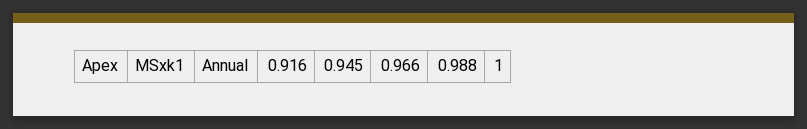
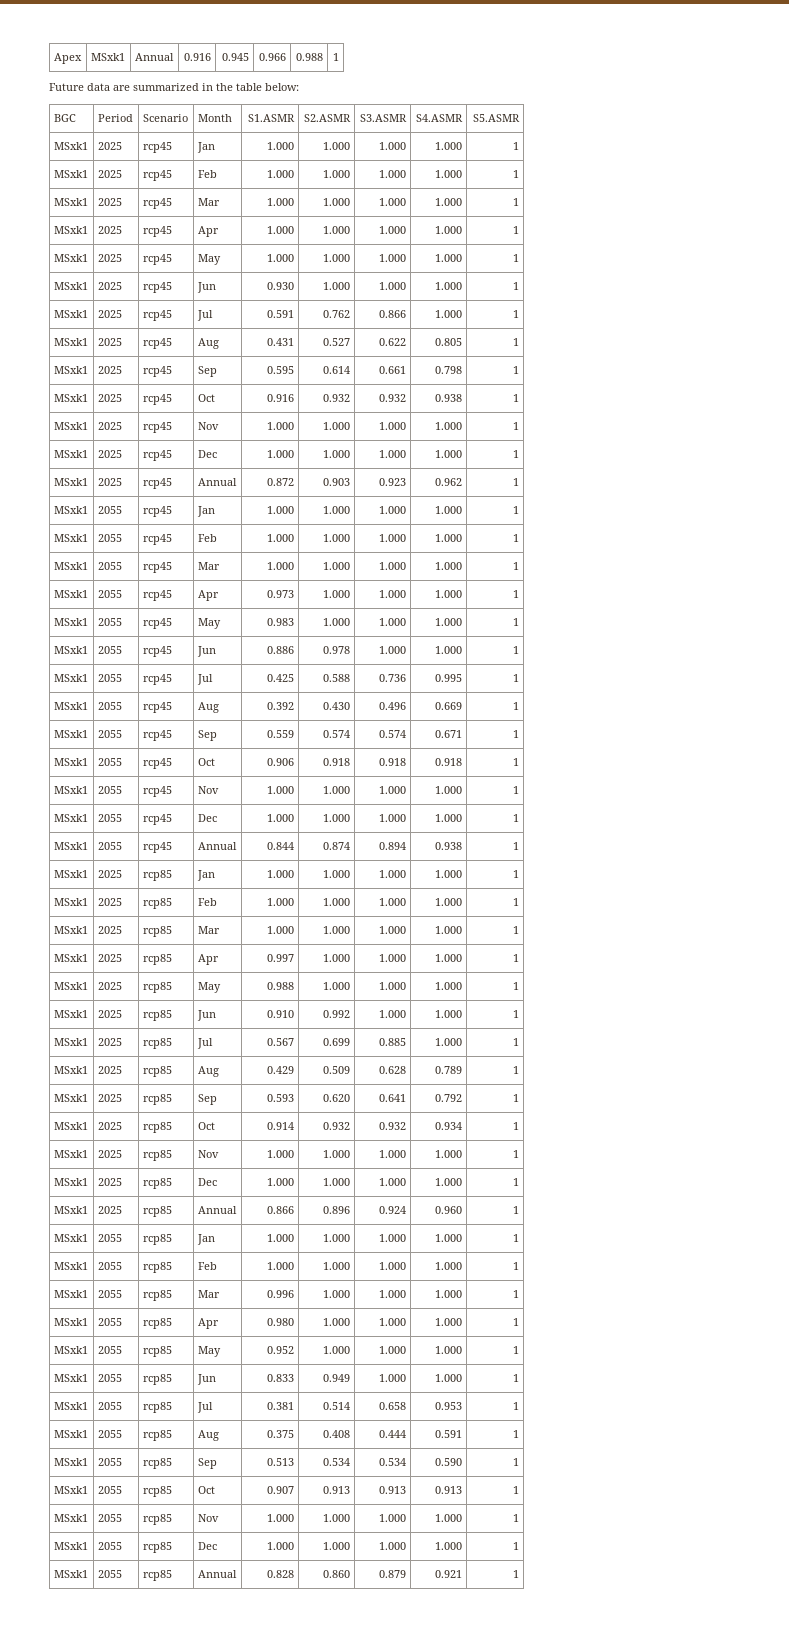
(503, 65) none -> [49,83,299,91] [53,114,76,122] [97,114,133,122] [142,114,188,122] [197,114,232,122] [248,114,296,122] [304,114,352,122] [360,114,408,122] [416,114,464,122] [473,114,521,122] [53,142,88,150] [97,142,122,150] [142,142,172,153] [196,142,215,153] [267,142,295,150] [323,142,351,150] [379,142,407,150] [435,142,463,150] [513,142,520,150] [53,170,88,178] [97,170,122,178] [142,170,172,181] [197,170,217,178] [267,170,295,178] [323,170,351,178] [379,170,407,178] [435,170,463,178] [513,170,520,178] [53,198,88,206] [97,198,122,206] [142,198,172,209] [197,198,220,206] [267,198,295,206] [323,198,351,206] [379,198,407,206] [435,198,463,206] [513,198,520,206] [53,226,88,234] [97,226,122,234] [142,226,172,237] [197,226,219,237] [267,226,295,234] [323,226,351,234] [379,226,407,234] [435,226,463,234] [513,226,520,234] [53,254,88,262] [97,254,122,262] [142,254,172,265] [197,254,221,265] [267,254,295,262] [323,254,351,262] [379,254,407,262] [435,254,463,262] [513,254,520,262] [53,282,88,290] [97,282,122,290] [142,282,172,293] [196,282,216,293] [267,282,295,290] [323,282,351,290] [379,282,407,290] [435,282,463,290] [513,282,520,290] [53,310,88,318] [97,310,122,318] [142,310,172,321] [196,310,213,321] [267,310,295,318] [323,310,351,318] [379,310,407,318] [435,310,463,318] [513,310,520,318] [53,338,88,346] [97,338,122,346] [142,338,172,349] [197,338,219,349] [267,338,295,346] [323,338,351,346] [379,338,407,346] [435,338,463,346] [513,338,520,346] [53,366,88,374] [97,366,122,374] [142,366,172,377] [197,366,217,377] [267,366,295,374] [323,366,351,374] [379,366,407,374] [435,366,463,374] [513,366,520,374] [53,394,88,402] [97,394,122,402] [142,394,172,405] [197,394,215,402] [267,394,295,402] [323,394,351,402] [379,394,407,402] [435,394,463,402] [513,394,520,402] [53,422,88,430] [97,422,122,430] [142,422,172,433] [197,422,219,430] [267,422,295,430] [323,422,351,430] [379,422,407,430] [435,422,463,430] [513,422,520,430] [53,450,88,458] [97,450,122,458] [142,450,172,461] [197,450,217,458] [267,450,295,458] [323,450,351,458] [379,450,407,458] [435,450,463,458] [513,450,520,458] [53,478,88,486] [97,478,122,486] [142,478,172,489] [197,478,237,486] [267,478,295,486] [323,478,351,486] [379,478,407,486] [435,478,463,486] [513,478,520,486] [53,506,88,514] [97,506,122,514] [142,506,172,517] [196,506,215,517] [267,506,295,514] [323,506,351,514] [379,506,407,514] [435,506,463,514] [513,506,520,514] [53,534,88,542] [97,534,122,542] [142,534,172,545] [197,534,217,542] [267,534,295,542] [323,534,351,542] [379,534,407,542] [435,534,463,542] [513,534,520,542] [53,562,88,570] [97,562,122,570] [142,562,172,573] [197,562,220,570] [267,562,295,570] [323,562,351,570] [379,562,407,570] [435,562,463,570] [513,562,520,570] [53,590,88,598] [97,590,122,598] [142,590,172,601] [197,590,219,601] [267,590,295,598] [323,590,351,598] [379,590,407,598] [435,590,463,598] [513,590,520,598] [53,618,88,626] [97,618,122,626] [142,618,172,629] [197,618,221,629] [267,618,295,626] [323,618,351,626] [379,618,407,626] [435,618,463,626] [513,618,520,626] [53,646,88,654] [97,646,122,654] [142,646,172,657] [196,646,216,657] [267,646,295,654] [323,646,351,654] [379,646,407,654] [435,646,463,654] [513,646,520,654] [53,674,88,682] [97,674,122,682] [142,674,172,685] [196,674,213,685] [267,674,295,682] [323,674,351,682] [379,674,407,682] [435,674,463,682] [513,674,520,682] [53,702,88,710] [97,702,122,710] [142,702,172,713] [197,702,219,713] [267,702,295,710] [323,702,351,710] [379,702,407,710] [435,702,463,710] [513,702,520,710] [53,730,88,738] [97,730,122,738] [142,730,172,741] [197,730,217,741] [267,730,295,738] [323,730,351,738] [379,730,407,738] [435,730,463,738] [513,730,520,738] [53,758,88,766] [97,758,122,766] [142,758,172,769] [197,758,215,766] [267,758,295,766] [323,758,351,766] [379,758,407,766] [435,758,463,766] [513,758,520,766] [53,786,88,794] [97,786,122,794] [142,786,172,797] [197,786,219,794] [267,786,295,794] [323,786,351,794] [379,786,407,794] [435,786,463,794] [513,786,520,794] [53,814,88,822] [97,814,122,822] [142,814,172,825] [197,814,217,822] [267,814,295,822] [323,814,351,822] [379,814,407,822] [435,814,463,822] [513,814,520,822] [53,842,88,850] [97,842,122,850] [142,842,172,853] [197,842,237,850] [267,842,295,850] [323,842,351,850] [379,842,407,850] [435,842,463,850] [513,842,520,850] [53,870,88,878] [97,870,122,878] [142,870,172,881] [196,870,215,881] [267,870,295,878] [323,870,351,878] [379,870,407,878] [435,870,463,878] [513,870,520,878] [53,898,88,906] [97,898,122,906] [142,898,172,909] [197,898,217,906] [267,898,295,906] [323,898,351,906] [379,898,407,906] [435,898,463,906] [513,898,520,906] [53,926,88,934] [97,926,122,934] [142,926,172,937] [197,926,220,934] [267,926,295,934] [323,926,351,934] [379,926,407,934] [435,926,463,934] [513,926,520,934] [53,954,88,962] [97,954,122,962] [142,954,172,965] [197,954,219,965] [267,954,295,962] [323,954,351,962] [379,954,407,962] [435,954,463,962] [513,954,520,962] [53,982,88,990] [97,982,122,990] [142,982,172,993] [197,982,221,993] [267,982,295,990] [323,982,351,990] [379,982,407,990] [435,982,463,990] [513,982,520,990] [53,1010,88,1018] [97,1010,122,1018] [142,1010,172,1021] [196,1010,216,1021] [267,1010,295,1018] [323,1010,351,1018] [379,1010,407,1018] [435,1010,463,1018] [513,1010,520,1018] [53,1038,88,1046] [97,1038,122,1046] [142,1038,172,1049] [196,1038,213,1049] [267,1038,295,1046] [323,1038,351,1046] [379,1038,407,1046] [435,1038,463,1046] [513,1038,520,1046] [53,1066,88,1074] [97,1066,122,1074] [142,1066,172,1077] [197,1066,219,1077] [267,1066,295,1074] [323,1066,351,1074] [379,1066,407,1074] [435,1066,463,1074] [513,1066,520,1074] [53,1094,88,1102] [97,1094,122,1102] [142,1094,172,1105] [197,1094,217,1105] [267,1094,295,1102] [323,1094,351,1102] [379,1094,407,1102] [435,1094,463,1102] [513,1094,520,1102] [53,1122,88,1130] [97,1122,122,1130] [142,1122,172,1133] [197,1122,215,1130] [267,1122,295,1130] [323,1122,351,1130] [379,1122,407,1130] [435,1122,463,1130] [513,1122,520,1130] [53,1150,88,1158] [97,1150,122,1158] [142,1150,172,1161] [197,1150,219,1158] [267,1150,295,1158] [323,1150,351,1158] [379,1150,407,1158] [435,1150,463,1158] [513,1150,520,1158] [53,1178,88,1186] [97,1178,122,1186] [142,1178,172,1189] [197,1178,217,1186] [267,1178,295,1186] [323,1178,351,1186] [379,1178,407,1186] [435,1178,463,1186] [513,1178,520,1186] [53,1206,88,1214] [97,1206,122,1214] [142,1206,172,1217] [197,1206,237,1214] [267,1206,295,1214] [323,1206,351,1214] [379,1206,407,1214] [435,1206,463,1214] [513,1206,520,1214] [53,1234,88,1242] [97,1234,122,1242] [142,1234,172,1245] [196,1234,215,1245] [267,1234,295,1242] [323,1234,351,1242] [379,1234,407,1242] [435,1234,463,1242] [513,1234,520,1242] [53,1262,88,1270] [97,1262,122,1270] [142,1262,172,1273] [197,1262,217,1270] [267,1262,295,1270] [323,1262,351,1270] [379,1262,407,1270] [435,1262,463,1270] [513,1262,520,1270] [53,1290,88,1298] [97,1290,122,1298] [142,1290,172,1301] [197,1290,220,1298] [267,1290,295,1298] [323,1290,351,1298] [379,1290,407,1298] [435,1290,463,1298] [513,1290,520,1298] [53,1318,88,1326] [97,1318,122,1326] [142,1318,172,1329] [197,1318,219,1329] [267,1318,295,1326] [323,1318,351,1326] [379,1318,407,1326] [435,1318,463,1326] [513,1318,520,1326] [53,1346,88,1354] [97,1346,122,1354] [142,1346,172,1357] [197,1346,221,1357] [267,1346,295,1354] [323,1346,351,1354] [379,1346,407,1354] [435,1346,463,1354] [513,1346,520,1354] [53,1374,88,1382] [97,1374,122,1382] [142,1374,172,1385] [196,1374,216,1385] [267,1374,295,1382] [323,1374,351,1382] [379,1374,407,1382] [435,1374,463,1382] [513,1374,520,1382] [53,1402,88,1410] [97,1402,122,1410] [142,1402,172,1413] [196,1402,213,1413] [267,1402,295,1410] [323,1402,351,1410] [379,1402,407,1410] [435,1402,463,1410] [513,1402,520,1410] [53,1430,88,1438] [97,1430,122,1438] [142,1430,172,1441] [197,1430,219,1441] [267,1430,295,1438] [323,1430,351,1438] [379,1430,407,1438] [435,1430,463,1438] [513,1430,520,1438] [53,1458,88,1466] [97,1458,122,1466] [142,1458,172,1469] [197,1458,217,1469] [267,1458,295,1466] [323,1458,351,1466] [379,1458,407,1466] [435,1458,463,1466] [513,1458,520,1466] [53,1486,88,1494] [97,1486,122,1494] [142,1486,172,1497] [197,1486,215,1494] [267,1486,295,1494] [323,1486,351,1494] [379,1486,407,1494] [435,1486,463,1494] [513,1486,520,1494] [53,1514,88,1522] [97,1514,122,1522] [142,1514,172,1525] [197,1514,219,1522] [267,1514,295,1522] [323,1514,351,1522] [379,1514,407,1522] [435,1514,463,1522] [513,1514,520,1522] [53,1542,88,1550] [97,1542,122,1550] [142,1542,172,1553] [197,1542,217,1550] [267,1542,295,1550] [323,1542,351,1550] [379,1542,407,1550] [435,1542,463,1550] [513,1542,520,1550] [53,1570,88,1578] [97,1570,122,1578] [142,1570,172,1581] [197,1570,237,1578] [267,1570,295,1578] [323,1570,351,1578] [379,1570,407,1578] [435,1570,463,1578] [513,1570,520,1578] // Future data are summarized in the table below: // BGC | Period | Scenario | Month | S1.ASMR | S2.ASMR | S3.ASMR | S4.ASMR | S5.ASMR // MSxk1 | 2025 | rcp45 | Jan | 1.000 | 1.000 | 1.000 | 1.000 | 1 // MSxk1 | 2025 | rcp45 | Feb | 1.000 | 1.000 | 1.000 | 1.000 | 1 // MSxk1 | 2025 | rcp45 | Mar | 1.000 | 1.000 | 1.000 | 1.000 | 1 // MSxk1 | 2025 | rcp45 | Apr | 1.000 | 1.000 | 1.000 | 1.000 | 1 // MSxk1 | 2025 | rcp45 | May | 1.000 | 1.000 | 1.000 | 1.000 | 1 // MSxk1 | 2025 | rcp45 | Jun | 0.930 | 1.000 | 1.000 | 1.000 | 1 // MSxk1 | 2025 | rcp45 | Jul | 0.591 | 0.762 | 0.866 | 1.000 | 1 // MSxk1 | 2025 | rcp45 | Aug | 0.431 | 0.527 | 0.622 | 0.805 | 1 // MSxk1 | 2025 | rcp45 | Sep | 0.595 | 0.614 | 0.661 | 0.798 | 1 // MSxk1 | 2025 | rcp45 | Oct | 0.916 | 0.932 | 0.932 | 0.938 | 1 // MSxk1 | 2025 | rcp45 | Nov | 1.000 | 1.000 | 1.000 | 1.000 | 1 // MSxk1 | 2025 | rcp45 | Dec | 1.000 | 1.000 | 1.000 | 1.000 | 1 // MSxk1 | 2025 | rcp45 | Annual | 0.872 | 0.903 | 0.923 | 0.962 | 1 // MSxk1 | 2055 | rcp45 | Jan | 1.000 | 1.000 | 1.000 | 1.000 | 1 // MSxk1 | 2055 | rcp45 | Feb | 1.000 | 1.000 | 1.000 | 1.000 | 1 // MSxk1 | 2055 | rcp45 | Mar | 1.000 | 1.000 | 1.000 | 1.000 | 1 // MSxk1 | 2055 | rcp45 | Apr | 0.973 | 1.000 | 1.000 | 1.000 | 1 // MSxk1 | 2055 | rcp45 | May | 0.983 | 1.000 | 1.000 | 1.000 | 1 // MSxk1 | 2055 | rcp45 | Jun | 0.886 | 0.978 | 1.000 | 1.000 | 1 // MSxk1 | 2055 | rcp45 | Jul | 0.425 | 0.588 | 0.736 | 0.995 | 1 // MSxk1 | 2055 | rcp45 | Aug | 0.392 | 0.430 | 0.496 | 0.669 | 1 // MSxk1 | 2055 | rcp45 | Sep | 0.559 | 0.574 | 0.574 | 0.671 | 1 // MSxk1 | 2055 | rcp45 | Oct | 0.906 | 0.918 | 0.918 | 0.918 | 1 // MSxk1 | 2055 | rcp45 | Nov | 1.000 | 1.000 | 1.000 | 1.000 | 1 // MSxk1 | 2055 | rcp45 | Dec | 1.000 | 1.000 | 1.000 | 1.000 | 1 // MSxk1 | 2055 | rcp45 | Annual | 0.844 | 0.874 | 0.894 | 0.938 | 1 // MSxk1 | 2025 | rcp85 | Jan | 1.000 | 1.000 | 1.000 | 1.000 | 1 // MSxk1 | 2025 | rcp85 | Feb | 1.000 | 1.000 | 1.000 | 1.000 | 1 // MSxk1 | 2025 | rcp85 | Mar | 1.000 | 1.000 | 1.000 | 1.000 | 1 // MSxk1 | 2025 | rcp85 | Apr | 0.997 | 1.000 | 1.000 | 1.000 | 1 // MSxk1 | 2025 | rcp85 | May | 0.988 | 1.000 | 1.000 | 1.000 | 1 // MSxk1 | 2025 | rcp85 | Jun | 0.910 | 0.992 | 1.000 | 1.000 | 1 // MSxk1 | 2025 | rcp85 | Jul | 0.567 | 0.699 | 0.885 | 1.000 | 1 // MSxk1 | 2025 | rcp85 | Aug | 0.429 | 0.509 | 0.628 | 0.789 | 1 // MSxk1 | 2025 | rcp85 | Sep | 0.593 | 0.620 | 0.641 | 0.792 | 1 // MSxk1 | 2025 | rcp85 | Oct | 0.914 | 0.932 | 0.932 | 0.934 | 1 // MSxk1 | 2025 | rcp85 | Nov | 1.000 | 1.000 | 1.000 | 1.000 | 1 // MSxk1 | 2025 | rcp85 | Dec | 1.000 | 1.000 | 1.000 | 1.000 | 1 // MSxk1 | 2025 | rcp85 | Annual | 0.866 | 0.896 | 0.924 | 0.960 | 1 // MSxk1 | 2055 | rcp85 | Jan | 1.000 | 1.000 | 1.000 | 1.000 | 1 // MSxk1 | 2055 | rcp85 | Feb | 1.000 | 1.000 | 1.000 | 1.000 | 1 // MSxk1 | 2055 | rcp85 | Mar | 0.996 | 1.000 | 1.000 | 1.000 | 1 // MSxk1 | 2055 | rcp85 | Apr | 0.980 | 1.000 | 1.000 | 1.000 | 1 // MSxk1 | 2055 | rcp85 | May | 0.952 | 1.000 | 1.000 | 1.000 | 1 // MSxk1 | 2055 | rcp85 | Jun | 0.833 | 0.949 | 1.000 | 1.000 | 1 // MSxk1 | 2055 | rcp85 | Jul | 0.381 | 0.514 | 0.658 | 0.953 | 1 // MSxk1 | 2055 | rcp85 | Aug | 0.375 | 0.408 | 0.444 | 0.591 | 1 // MSxk1 | 2055 | rcp85 | Sep | 0.513 | 0.534 | 0.534 | 0.590 | 1 // MSxk1 | 2055 | rcp85 | Oct | 0.907 | 0.913 | 0.913 | 0.913 | 1 // MSxk1 | 2055 | rcp85 | Nov | 1.000 | 1.000 | 1.000 | 1.000 | 1 // MSxk1 | 2055 | rcp85 | Dec | 1.000 | 1.000 | 1.000 | 1.000 | 1 // MSxk1 | 2055 | rcp85 | Annual | 0.828 | 0.860 | 0.879 | 0.921 | 1

